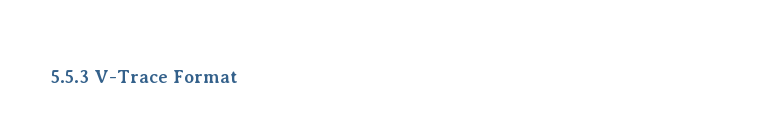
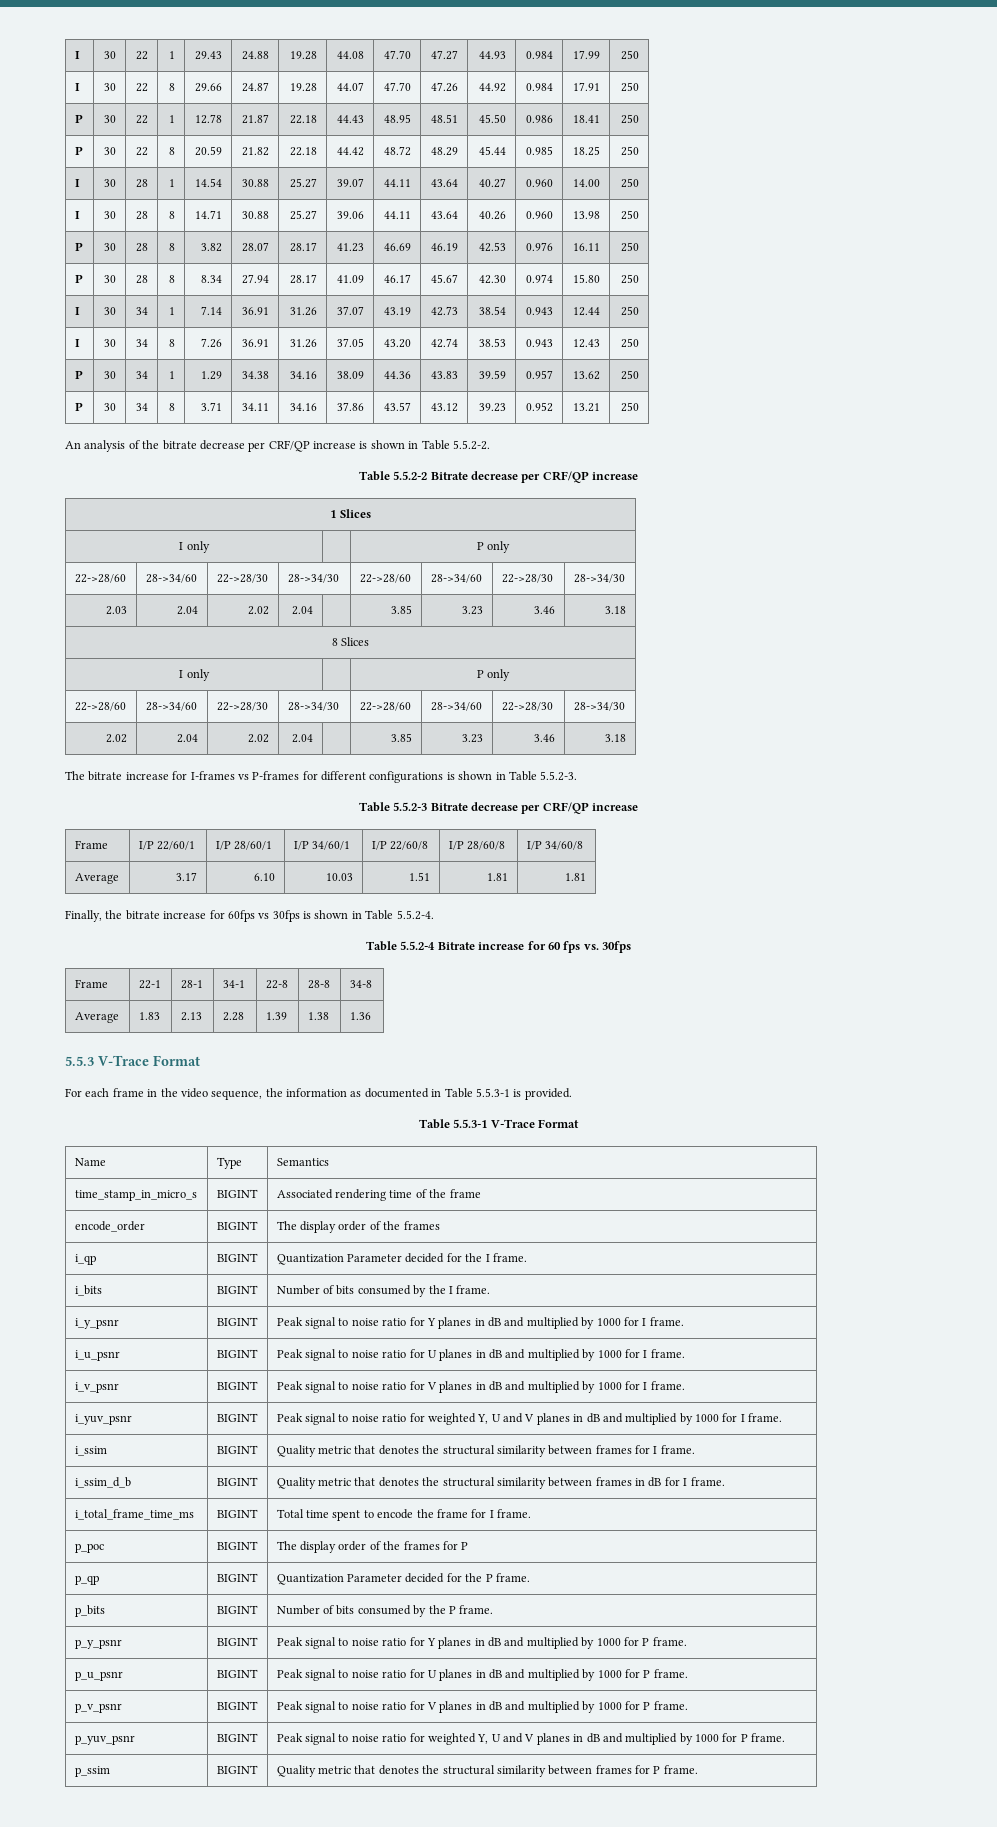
[51,70,238,83] 5.5.3 V-Trace Format -> [74,51,80,59] [104,51,117,59] [136,51,149,60] [169,51,176,59] [195,51,223,60] [242,51,270,60] [290,51,318,60] [337,51,365,59] [384,50,412,59] [431,50,459,60] [479,51,507,59] [526,51,554,59] [573,50,601,59] [621,50,640,60] [74,83,80,91] [104,83,117,91] [136,83,149,92] [169,83,176,91] [195,83,223,92] [242,82,270,92] [290,83,318,92] [337,82,365,91] [384,82,412,91] [431,82,459,92] [479,83,507,92] [526,83,554,91] [573,82,601,91] [621,82,640,92] [74,114,83,123] [104,115,117,123] [136,115,149,124] [169,115,176,123] [195,114,223,124] [242,114,270,124] [290,115,318,124] [337,115,365,123] [384,114,412,123] [431,114,459,123] [479,114,507,123] [526,115,554,123] [573,115,601,123] [621,114,640,124] [74,146,83,155] [104,147,117,155] [136,147,149,156] [169,147,176,155] [195,146,223,156] [242,147,270,156] [290,147,318,156] [337,147,365,156] [384,146,412,156] [431,147,459,156] [479,146,507,155] [526,146,554,155] [573,146,601,156] [621,146,640,156] [74,179,80,187] [104,179,117,187] [136,179,149,188] [169,179,176,187] [195,178,223,187] [242,179,270,187] [290,178,318,188] [337,178,365,187] [384,179,412,187] [431,179,459,187] [479,178,507,188] [526,179,554,187] [573,179,601,187] [621,178,640,188] [74,211,80,219] [104,211,117,219] [136,211,149,220] [169,211,176,219] [195,210,223,219] [242,211,270,219] [290,210,318,220] [337,211,365,219] [384,211,412,219] [431,211,459,219] [479,211,507,220] [526,211,554,219] [573,211,601,219] [621,210,640,220] [74,242,83,251] [104,243,117,251] [136,243,149,252] [169,243,176,251] [201,243,223,252] [242,242,270,252] [290,242,318,252] [337,243,365,252] [384,243,412,251] [431,243,459,251] [479,242,507,252] [526,242,554,251] [573,243,601,251] [621,242,640,252] [74,274,83,283] [104,275,117,283] [136,275,149,284] [169,275,176,283] [201,275,223,283] [242,274,270,284] [290,274,318,284] [337,275,365,283] [384,274,412,283] [431,274,459,283] [479,275,507,284] [526,274,554,283] [573,274,601,283] [621,274,640,284] [74,307,80,315] [104,307,117,315] [136,307,149,315] [169,307,176,315] [201,306,223,315] [242,307,270,315] [290,307,318,316] [337,306,365,315] [384,307,412,315] [431,306,459,316] [479,306,507,315] [526,307,554,315] [573,307,601,316] [621,306,640,316] [74,339,80,347] [104,339,117,347] [136,339,149,347] [169,339,176,347] [201,338,223,348] [242,339,270,347] [290,339,318,348] [337,338,365,347] [384,339,412,348] [431,338,459,348] [479,338,507,347] [526,339,554,347] [573,339,601,348] [621,338,640,348] [74,370,83,379] [104,371,117,379] [136,371,149,379] [169,371,176,379] [201,371,223,380] [242,371,270,379] [290,371,318,379] [337,371,365,379] [384,371,412,379] [431,371,459,379] [479,370,507,379] [526,370,554,379] [573,371,601,380] [621,370,640,380] [74,402,83,411] [104,403,117,411] [136,403,149,411] [169,403,176,411] [201,402,223,411] [242,403,270,411] [290,403,318,411] [337,402,365,411] [384,402,412,411] [431,403,459,412] [479,403,507,412] [526,402,554,412] [573,403,601,412] [621,402,640,412] [65,440,490,452] [358,471,639,483] [330,509,371,518] [179,541,210,553] [476,541,511,553] [74,574,126,583] [145,574,197,583] [216,574,268,583] [287,574,339,583] [359,574,411,583] [430,574,482,583] [501,574,553,583] [573,574,625,583] [106,606,128,615] [177,606,199,615] [248,606,270,615] [292,606,314,615] [391,605,413,614] [462,606,484,615] [534,606,556,614] [605,606,627,614] [331,637,370,646] [179,669,210,681] [476,669,511,681] [74,702,126,711] [145,702,197,711] [216,702,268,711] [287,702,339,711] [359,702,411,711] [430,702,482,711] [501,702,553,711] [573,702,625,711] [106,734,128,743] [177,734,199,743] [248,734,270,743] [292,734,314,743] [391,733,413,742] [462,734,484,743] [534,734,556,742] [605,734,627,742] [65,771,578,783] [358,802,639,814] [74,840,108,849] [138,841,196,850] [215,841,273,850] [293,841,351,850] [371,841,429,850] [448,841,506,850] [526,841,584,850] [74,873,119,884] [176,872,198,881] [254,873,276,881] [326,873,354,881] [409,872,431,881] [487,873,509,881] [565,873,587,881] [65,910,434,922] [366,941,631,953] [74,979,108,988] [138,980,161,989] [180,980,203,989] [222,980,245,988] [265,980,288,989] [307,980,330,989] [349,980,372,988] [74,1012,119,1023] [138,1012,160,1020] [180,1012,202,1021] [222,1012,244,1021] [265,1012,287,1020] [307,1012,329,1020] [349,1012,371,1020] [65,1055,200,1066] [65,1088,572,1100] [418,1119,580,1129] [74,1158,106,1166] [216,1157,242,1169] [276,1158,329,1166] [74,1190,197,1201] [216,1189,258,1198] [276,1189,481,1201] [74,1221,145,1232] [216,1221,258,1230] [276,1221,440,1233] [74,1254,96,1265] [216,1253,258,1262] [276,1253,527,1265] [74,1285,102,1296] [216,1285,258,1294] [276,1285,491,1297] [74,1318,119,1329] [216,1317,258,1326] [276,1317,684,1329] [74,1350,120,1361] [216,1349,258,1358] [276,1349,685,1361] [74,1382,119,1393] [216,1381,258,1390] [276,1381,685,1393] [74,1414,132,1425] [216,1413,258,1422] [276,1413,783,1425] [74,1446,107,1456] [216,1445,258,1454] [276,1445,695,1457] [74,1477,131,1488] [216,1477,258,1486] [276,1477,725,1489] [74,1509,194,1520] [216,1509,258,1518] [276,1509,532,1521] [74,1543,104,1553] [216,1541,258,1550] [276,1541,469,1553] [74,1575,99,1585] [216,1573,258,1582] [276,1573,530,1585] [74,1605,105,1617] [216,1605,258,1614] [276,1605,494,1617] [74,1639,122,1649] [216,1637,258,1646] [276,1637,687,1649] [74,1671,123,1681] [216,1669,258,1678] [276,1669,688,1681] [74,1703,122,1713] [216,1701,258,1710] [276,1701,688,1713] [74,1735,135,1745] [216,1733,258,1742] [276,1733,786,1745] [74,1766,110,1777] [216,1765,258,1774] [276,1765,698,1777] I | 30 | 22 | 1 | 29.43 | 24.88 | 19.28 | 44.08 | 47.70 | 47.27 | 44.93 | 0.984 | 17.99 | 250 // I | 30 | 22 | 8 | 29.66 | 24.87 | 19.28 | 44.07 | 47.70 | 47.26 | 44.92 | 0.984 | 17.91 | 250 // P | 30 | 22 | 1 | 12.78 | 21.87 | 22.18 | 44.43 | 48.95 | 48.51 | 45.50 | 0.986 | 18.41 | 250 // P | 30 | 22 | 8 | 20.59 | 21.82 | 22.18 | 44.42 | 48.72 | 48.29 | 45.44 | 0.985 | 18.25 | 250 // I | 30 | 28 | 1 | 14.54 | 30.88 | 25.27 | 39.07 | 44.11 | 43.64 | 40.27 | 0.960 | 14.00 | 250 // I | 30 | 28 | 8 | 14.71 | 30.88 | 25.27 | 39.06 | 44.11 | 43.64 | 40.26 | 0.960 | 13.98 | 250 // P | 30 | 28 | 8 | 3.82 | 28.07 | 28.17 | 41.23 | 46.69 | 46.19 | 42.53 | 0.976 | 16.11 | 250 // P | 30 | 28 | 8 | 8.34 | 27.94 | 28.17 | 41.09 | 46.17 | 45.67 | 42.30 | 0.974 | 15.80 | 250 // I | 30 | 34 | 1 | 7.14 | 36.91 | 31.26 | 37.07 | 43.19 | 42.73 | 38.54 | 0.943 | 12.44 | 250 // I | 30 | 34 | 8 | 7.26 | 36.91 | 31.26 | 37.05 | 43.20 | 42.74 | 38.53 | 0.943 | 12.43 | 250 // P | 30 | 34 | 1 | 1.29 | 34.38 | 34.16 | 38.09 | 44.36 | 43.83 | 39.59 | 0.957 | 13.62 | 250 // P | 30 | 34 | 8 | 3.71 | 34.11 | 34.16 | 37.86 | 43.57 | 43.12 | 39.23 | 0.952 | 13.21 | 250 // An analysis of the bitrate decrease per CRF/QP increase is shown in Table 5.5.2-2. // Table 5.5.2-2 Bitrate decrease per CRF/QP increase // 1 Slices // I only | | P only // 22->28/60 | 28->34/60 | 22->28/30 | 28->34/30 | 22->28/60 | 28->34/60 | 22->28/30 | 28->34/30 // 2.03 | 2.04 | 2.02 | 2.04 | | 3.85 | 3.23 | 3.46 | 3.18 // 8 Slices // I only | | P only // 22->28/60 | 28->34/60 | 22->28/30 | 28->34/30 | 22->28/60 | 28->34/60 | 22->28/30 | 28->34/30 // 2.02 | 2.04 | 2.02 | 2.04 | | 3.85 | 3.23 | 3.46 | 3.18 // The bitrate increase for I-frames vs P-frames for different configurations is shown in Table 5.5.2-3. // Table 5.5.2-3 Bitrate decrease per CRF/QP increase // Frame | I/P 22/60/1 | I/P 28/60/1 | I/P 34/60/1 | I/P 22/60/8 | I/P 28/60/8 | I/P 34/60/8 // Average | 3.17 | 6.10 | 10.03 | 1.51 | 1.81 | 1.81 // Finally, the bitrate increase for 60fps vs 30fps is shown in Table 5.5.2-4. // Table 5.5.2-4 Bitrate increase for 60 fps vs. 30fps // Frame | 22-1 | 28-1 | 34-1 | 22-8 | 28-8 | 34-8 // Average | 1.83 | 2.13 | 2.28 | 1.39 | 1.38 | 1.36 // 5.5.3 V-Trace Format // For each frame in the video sequence, the information as documented in Table 5.5.3-1 is provided. // Table 5.5.3-1 V-Trace Format // Name | Type | Semantics // time_stamp_in_micro_s | BIGINT | Associated rendering time of the frame // encode_order | BIGINT | The display order of the frames // i_qp | BIGINT | Quantization Parameter decided for the I frame. // i_bits | BIGINT | Number of bits consumed by the I frame. // i_y_psnr | BIGINT | Peak signal to noise ratio for Y planes in dB and multiplied by 1000 for I frame. // i_u_psnr | BIGINT | Peak signal to noise ratio for U planes in dB and multiplied by 1000 for I frame. // i_v_psnr | BIGINT | Peak signal to noise ratio for V planes in dB and multiplied by 1000 for I frame. // i_yuv_psnr | BIGINT | Peak signal to noise ratio for weighted Y, U and V planes in dB and multiplied by 1000 for I frame. // i_ssim | BIGINT | Quality metric that denotes the structural similarity between frames for I frame. // i_ssim_d_b | BIGINT | Quality metric that denotes the structural similarity between frames in dB for I frame. // i_total_frame_time_ms | BIGINT | Total time spent to encode the frame for I frame. // p_poc | BIGINT | The display order of the frames for P // p_qp | BIGINT | Quantization Parameter decided for the P frame. // p_bits | BIGINT | Number of bits consumed by the P frame. // p_y_psnr | BIGINT | Peak signal to noise ratio for Y planes in dB and multiplied by 1000 for P frame. // p_u_psnr | BIGINT | Peak signal to noise ratio for U planes in dB and multiplied by 1000 for P frame. // p_v_psnr | BIGINT | Peak signal to noise ratio for V planes in dB and multiplied by 1000 for P frame. // p_yuv_psnr | BIGINT | Peak signal to noise ratio for weighted Y, U and V planes in dB and multiplied by 1000 for P frame. // p_ssim | BIGINT | Quality metric that denotes the structural similarity between frames for P frame.

